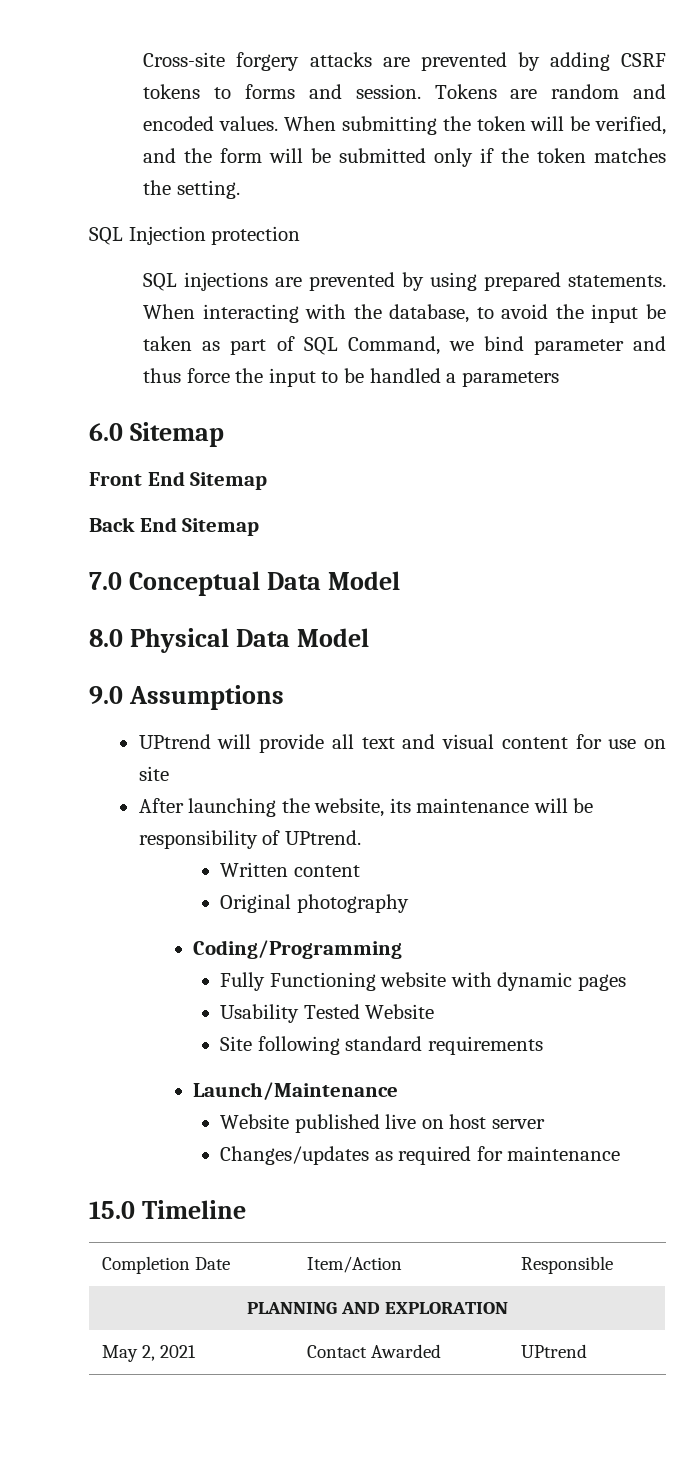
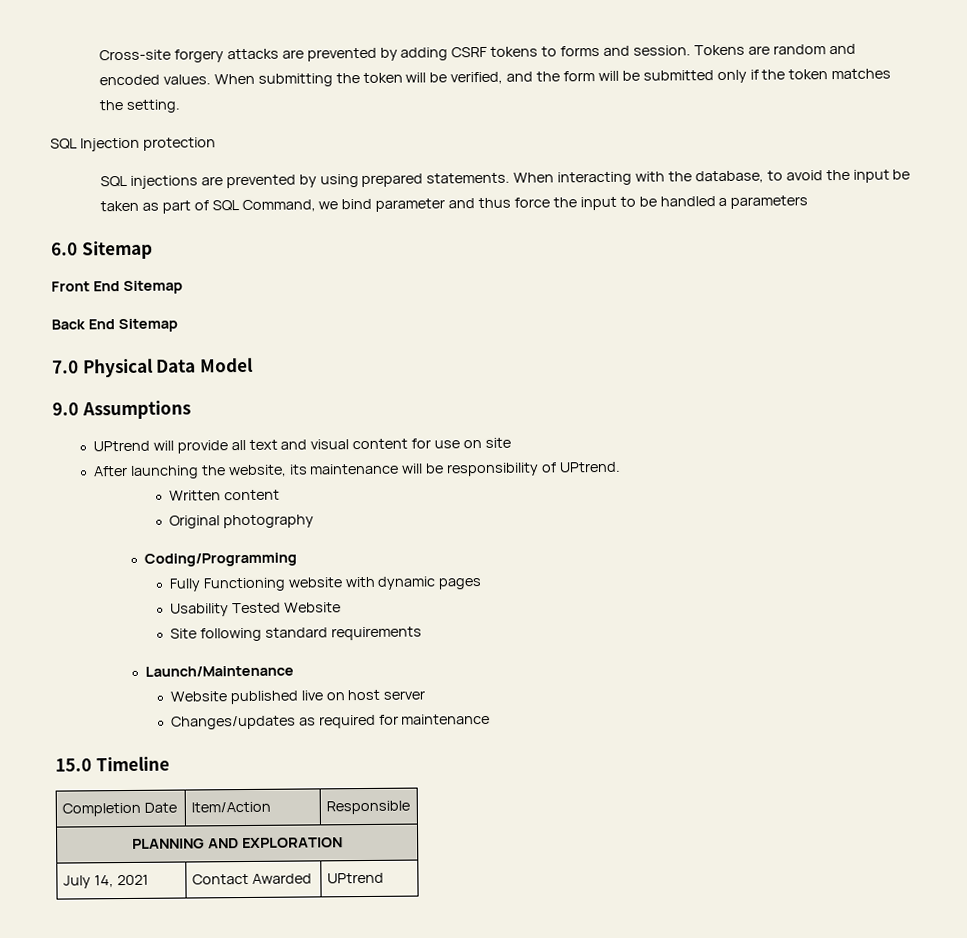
[129,571,401,596] [89,629,123,647] Conceptual Data Model // 8.0 -> (79, 367) none
[101,1345,155,1362] May 2, -> [62,875,114,889] July 14,

